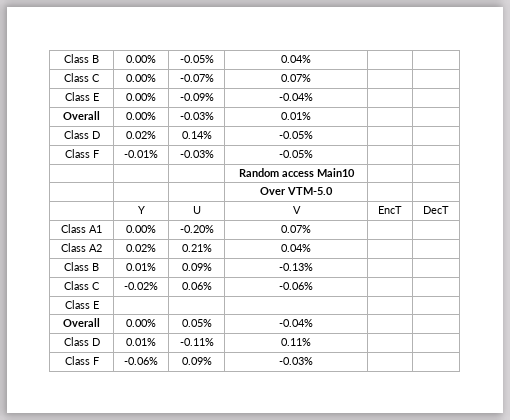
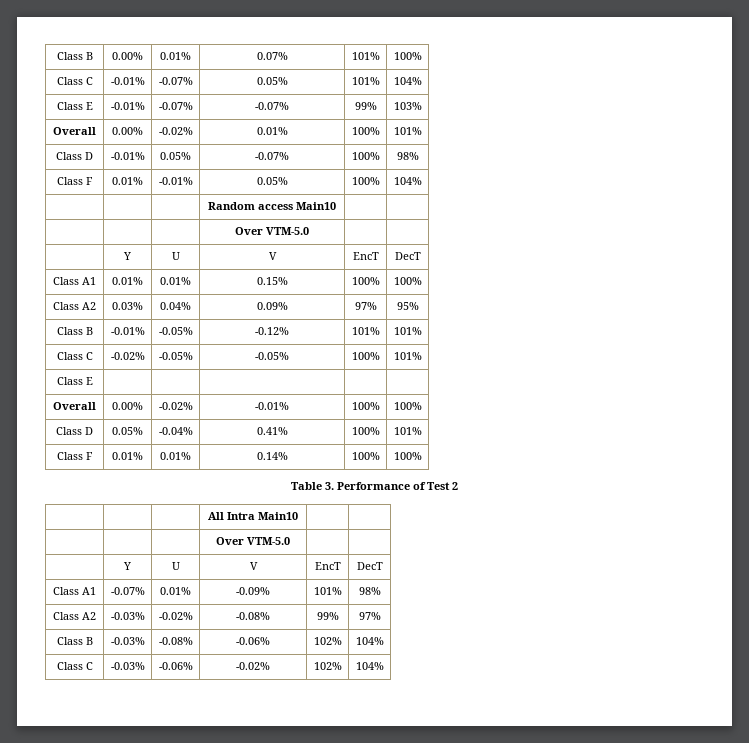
[179,55,214,63] [281,55,311,63] [64,73,100,82] [126,74,156,82] [179,74,214,82] [281,74,311,82] [64,92,99,101] [126,93,156,101] [179,93,214,101] [279,93,313,101] [63,111,100,120] [126,112,156,120] [179,112,214,120] [281,112,311,120] [63,130,100,139] [126,131,156,139] [181,131,212,139] [279,131,313,139] [64,149,99,158] [124,150,158,158] [179,150,214,158] [279,150,313,158] -0.05% | 0.04% | | // Class C | 0.00% | -0.07% | 0.07% | | // Class E | 0.00% | -0.09% | -0.04% | | // Overall | 0.00% | -0.03% | 0.01% | | // Class D | 0.02% | 0.14% | -0.05% | | // Class F | -0.01% | -0.03% | -0.05% | | -> [160,52,191,60] [256,52,288,60] [351,52,380,60] [393,52,422,60] [56,77,93,85] [110,77,145,85] [158,77,193,85] [256,77,288,85] [351,77,380,85] [393,77,422,85] [56,102,93,110] [110,102,145,110] [158,102,193,110] [255,102,289,110] [354,102,377,110] [393,102,422,110] [53,127,96,135] [112,127,143,135] [158,127,193,135] [256,127,288,135] [351,127,380,135] [393,127,422,135] [56,152,93,160] [110,152,145,160] [160,152,191,160] [255,152,289,160] [351,152,380,160] [396,152,419,160] [57,177,93,185] [112,177,143,185] [158,177,193,185] [256,177,288,185] [351,177,380,185] [393,177,422,185] 0.01% | 0.07% | 101% | 100% // Class C | -0.01% | -0.07% | 0.05% | 101% | 104% // Class E | -0.01% | -0.07% | -0.07% | 99% | 103% // Overall | 0.00% | -0.02% | 0.01% | 100% | 101% // Class D | -0.01% | 0.05% | -0.07% | 100% | 98% // Class F | 0.01% | -0.01% | 0.05% | 100% | 104%
[126,225,156,233] [179,225,214,233] [281,225,311,233] [61,243,102,252] [126,244,156,252] [181,244,212,252] [281,244,311,252] [64,262,99,271] [126,263,156,271] [181,263,212,271] [279,263,313,271] 0.00% | -0.20% | 0.07% | | // Class A2 | 0.02% | 0.21% | 0.04% | | // Class B | 0.01% | 0.09% | -0.13% | | -> [112,277,143,285] [160,277,191,285] [256,277,288,285] [351,277,380,285] [393,277,422,285] [53,302,96,310] [112,302,143,310] [160,302,191,310] [256,302,288,310] [354,302,377,310] [396,302,419,310] [56,327,93,335] [110,327,145,335] [158,327,193,335] [255,327,289,335] [351,327,380,335] [393,327,422,335] 0.01% | 0.01% | 0.15% | 100% | 100% // Class A2 | 0.03% | 0.04% | 0.09% | 97% | 95% // Class B | -0.01% | -0.05% | -0.12% | 101% | 101%
[181,282,212,290] [279,282,313,290] 0.06% | -0.06% | | -> [158,352,193,360] [255,352,289,360] [351,352,380,360] [393,352,422,360] -0.05% | -0.05% | 100% | 101%
[181,319,212,327] [279,319,313,327] [63,337,100,346] [126,338,156,346] [179,338,214,346] [281,338,311,346] [64,356,99,365] [124,357,158,365] [181,357,212,365] [279,357,313,365] 0.05% | -0.04% | | // Class D | 0.01% | -0.11% | 0.11% | | // Class F | -0.06% | 0.09% | -0.03% | | -> [158,402,193,410] [255,402,289,410] [351,402,380,410] [393,402,422,410] [56,427,93,435] [112,427,143,435] [158,427,193,435] [256,427,288,435] [351,427,380,435] [393,427,422,435] [57,452,93,460] [112,452,143,460] [160,452,191,460] [256,452,288,460] [351,452,380,460] [393,452,422,460] [291,482,458,490] [208,512,298,520] [216,537,290,545] [123,562,131,570] [171,562,180,570] [249,562,258,570] [314,562,341,570] [356,562,383,570] [53,587,96,595] [110,587,145,595] [160,587,191,595] [236,587,270,595] [313,587,342,595] [358,587,381,595] [53,612,96,620] [110,612,145,620] [158,612,193,620] [236,612,270,620] [316,612,339,620] [358,612,381,620] [56,637,93,645] [110,637,145,645] [158,637,193,645] [236,637,270,645] [313,637,342,645] [355,637,384,645] [56,662,93,670] [110,662,145,670] [158,662,193,670] [236,662,270,670] [313,662,342,670] [355,662,384,670] -0.02% | -0.01% | 100% | 100% // Class D | 0.05% | -0.04% | 0.41% | 100% | 101% // Class F | 0.01% | 0.01% | 0.14% | 100% | 100% // Table 3. Performance of Test 2 // | | | All Intra Main10 | | // | | | Over VTM-5.0 | | // | Y | U | V | EncT | DecT // Class A1 | -0.07% | 0.01% | -0.09% | 101% | 98% // Class A2 | -0.03% | -0.02% | -0.08% | 99% | 97% // Class B | -0.03% | -0.08% | -0.06% | 102% | 104% // Class C | -0.03% | -0.06% | -0.02% | 102% | 104%

